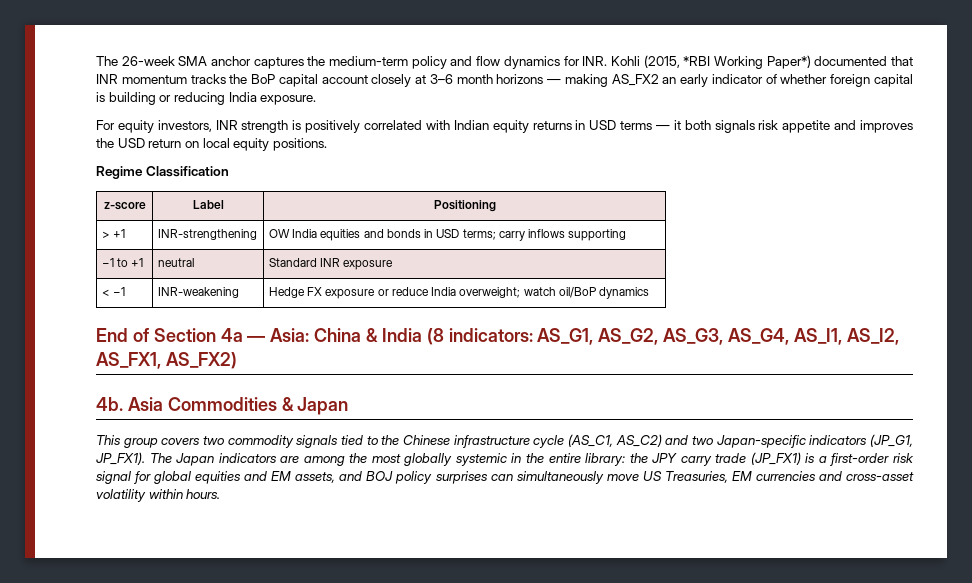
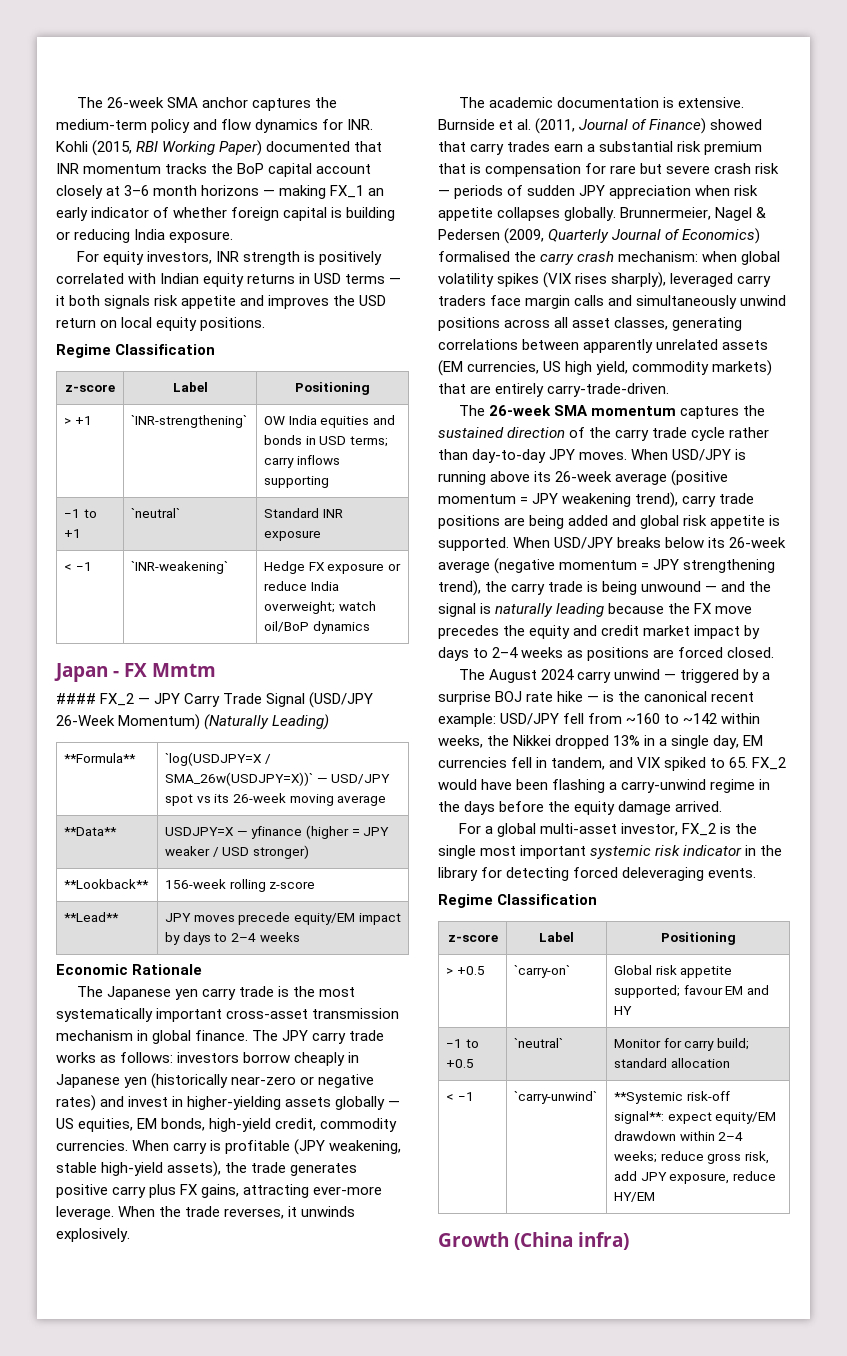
[683,55,811,69] *RBI Working Paper*) -> [136,140,263,156] RBI Working Paper)
[611,74,659,86] AS_FX2 -> [330,185,365,198] FX_1
[157,229,257,240] INR-strengthening -> [131,415,248,428] `INR-strengthening`
[157,258,194,267] neutral -> [131,508,181,518] `neutral`
[157,287,239,298] INR-weakening -> [131,561,229,574] `INR-weakening`
[96,328,899,345] [96,352,237,369] [96,397,349,415] [96,434,913,448] [96,452,914,466] [96,471,914,484] [96,489,221,502] End of Section 4a — Asia: China & India (8 indicators: AS_G1, AS_G2, AS_G3, AS_G4, AS_I1, AS_I2, AS_FX1, AS_FX2) // 4b. Asia Commodities & Japan // This group covers two commodity signals tied to the Chinese infrastructure cycle (AS_C1, AS_C2) and two Japan-specific indicators (JP_G1, JP_FX1). The Japan indicators are among the most globally systemic in the entire library: the JPY carry trade (JP_FX1) is a first-order risk signal for global equities and EM assets, and BOJ policy surprises can simultaneously move US Treasuries, EM currencies and cross-asset volatility within hours. -> [54,663,217,682] [56,692,374,708] [56,714,330,730] [64,753,137,763] [165,752,271,766] [165,772,391,786] [165,793,387,806] [64,827,118,836] [165,825,390,839] [165,845,309,859] [64,879,150,889] [165,879,316,892] [64,912,120,922] [165,912,401,925] [165,932,300,945] [56,964,203,975] [77,986,356,1000] [56,1008,400,1022] [56,1030,385,1044] [56,1052,360,1066] [56,1073,375,1089] [56,1095,401,1111] [56,1118,398,1132] [56,1139,402,1155] [56,1161,358,1177] [56,1184,383,1198] [56,1206,356,1220] [56,1228,130,1242] [459,97,745,108] [438,118,763,134] [438,141,763,155] [438,163,780,177] [438,185,759,199] [438,207,767,221] [438,228,761,244] [438,251,781,265] [438,272,772,288] [438,295,787,309] [438,317,743,331] [438,339,769,353] [438,360,773,376] [438,383,670,397] [459,405,766,419] [438,427,770,441] [438,449,747,463] [438,470,729,486] [438,492,755,508] [438,515,781,529] [438,537,787,551] [438,558,776,574] [438,580,772,596] [438,603,753,617] [438,625,761,639] [438,647,775,661] [459,669,771,683] [438,691,755,705] [438,713,761,727] [438,735,764,749] [438,757,787,771] [438,779,771,793] [438,801,723,815] [459,823,758,837] [438,845,783,859] [438,867,757,881] [438,894,598,908] [447,934,498,942] [539,932,574,942] [660,932,736,945] [446,966,485,975] [514,965,571,978] [614,965,733,978] [614,985,769,998] [614,1006,633,1015] [446,1039,479,1048] [446,1059,475,1068] [514,1038,564,1048] [614,1038,749,1051] [614,1058,730,1068] [446,1092,474,1101] [514,1091,598,1104] [614,1091,730,1104] [614,1111,777,1124] [614,1131,744,1141] [614,1151,769,1164] [614,1171,776,1184] [614,1192,656,1202] [438,1232,630,1250] Japan - FX Mmtm // #### FX_2 — JPY Carry Trade Signal (USD/JPY 26-Week Momentum) (Naturally Leading) // **Formula** | `log(USDJPY=X / SMA_26w(USDJPY=X))` — USD/JPY spot vs its 26-week moving average // **Data** | USDJPY=X — yfinance (higher = JPY weaker / USD stronger) // **Lookback** | 156-week rolling z-score // **Lead** | JPY moves precede equity/EM impact by days to 2–4 weeks // Economic Rationale // The Japanese yen carry trade is the most systematically important cross-asset transmission mechanism in global finance. The JPY carry trade works as follows: investors borrow cheaply in Japanese yen (historically near-zero or negative rates) and invest in higher-yielding assets globally — US equities, EM bonds, high-yield credit, commodity currencies. When carry is profitable (JPY weakening, stable high-yield assets), the trade generates positive carry plus FX gains, attracting ever-more leverage. When the trade reverses, it unwinds explosively. // The academic documentation is extensive. Burnside et al. (2011, Journal of Finance) showed that carry trades earn a substantial risk premium that is compensation for rare but severe crash risk — periods of sudden JPY appreciation when risk appetite collapses globally. Brunnermeier, Nagel & Pedersen (2009, Quarterly Journal of Economics) formalised the carry crash mechanism: when global volatility spikes (VIX rises sharply), leveraged carry traders face margin calls and simultaneously unwind positions across all asset classes, generating correlations between apparently unrelated assets (EM currencies, US high yield, commodity markets) that are entirely carry-trade-driven. // The 26-week SMA momentum captures the sustained direction of the carry trade cycle rather than day-to-day JPY moves. When USD/JPY is running above its 26-week average (positive momentum = JPY weakening trend), carry trade positions are being added and global risk appetite is supported. When USD/JPY breaks below its 26-week average (negative momentum = JPY strengthening trend), the carry trade is being unwound — and the signal is naturally leading because the FX move precedes the equity and credit market impact by days to 2–4 weeks as positions are forced closed. // The August 2024 carry unwind — triggered by a surprise BOJ rate hike — is the canonical recent example: USD/JPY fell from ~160 to ~142 within weeks, the Nikkei dropped 13% in a single day, EM currencies fell in tandem, and VIX spiked to 65. FX_2 would have been flashing a carry-unwind regime in the days before the equity damage arrived. // For a global multi-asset investor, FX_2 is the single most important systemic risk indicator in the library for detecting forced deleveraging events. // Regime Classification // z-score | Label | Positioning // > +0.5 | `carry-on` | Global risk appetite supported; favour EM and HY // −1 to +0.5 | `neutral` | Monitor for carry build; standard allocation // < −1 | `carry-unwind` | **Systemic risk-off signal**: expect equity/EM drawdown within 2–4 weeks; reduce gross risk, add JPY exposure, reduce HY/EM // Growth (China infra)

